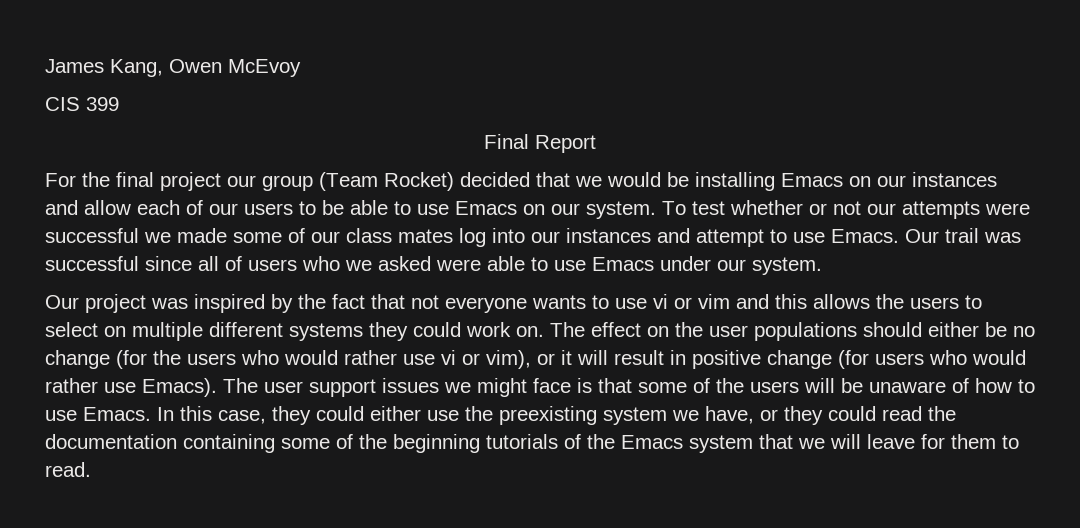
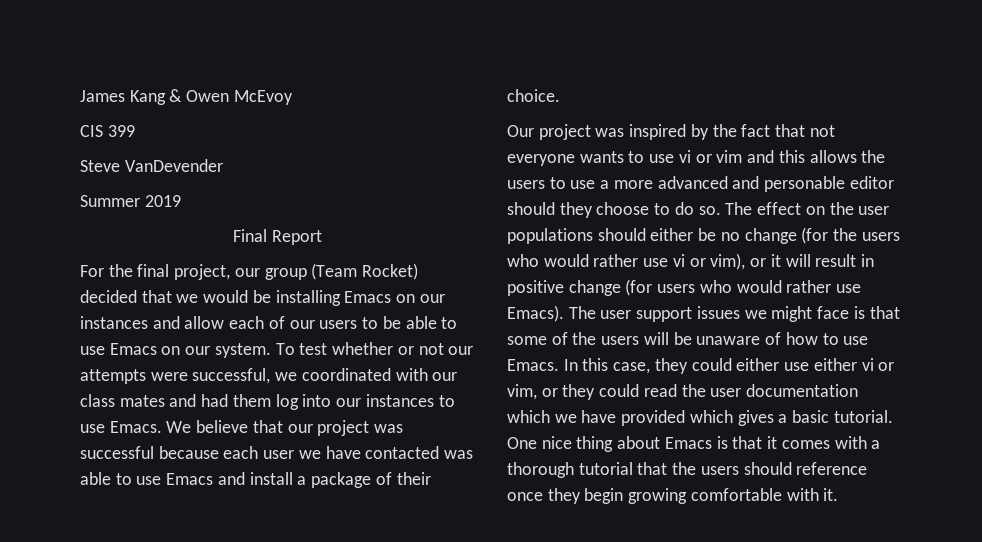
[110,59,163,77] Kang, -> [129,89,183,105] Kang &
(119, 104) none -> [80,159,223,172] [80,195,181,207] // Steve VanDevender // Summer 2019
[160,172,221,191] project -> [174,264,231,280] project,
[45,228,453,243] successful we made some of our class mates -> [192,368,458,384] [80,394,271,407] successful, we coordinated with our class mates and had them
[657,228,1021,247] [45,256,822,275] and attempt to use Emacs. Our trail was successful since all of users who we asked were able to use Emacs under our system. -> [438,395,455,407] [80,420,404,436] [80,446,474,459] [80,472,431,488] [507,89,560,102] to use Emacs. We believe that our project was successful because each user we have contacted was able to use Emacs and install a package of their choice.
[45,322,544,341] select on multiple different systems they could work on. -> [570,176,894,192] [507,202,721,218] use a more advanced and personable editor should they choose to do so.
[465,406,754,425] the preexisting system we have, -> [813,358,895,371] [507,384,537,400] either vi or vim,
[45,434,1019,453] [45,462,91,477] documentation containing some of the beginning tutorials of the Emacs system that we will leave for them to read. -> [710,384,859,397] [507,410,893,426] [507,436,881,452] [507,462,868,478] [507,488,839,504] user documentation which we have provided which gives a basic tutorial. One nice thing about Emacs is that it comes with a thorough tutorial that the users should reference once they begin growing comfortable with it.

